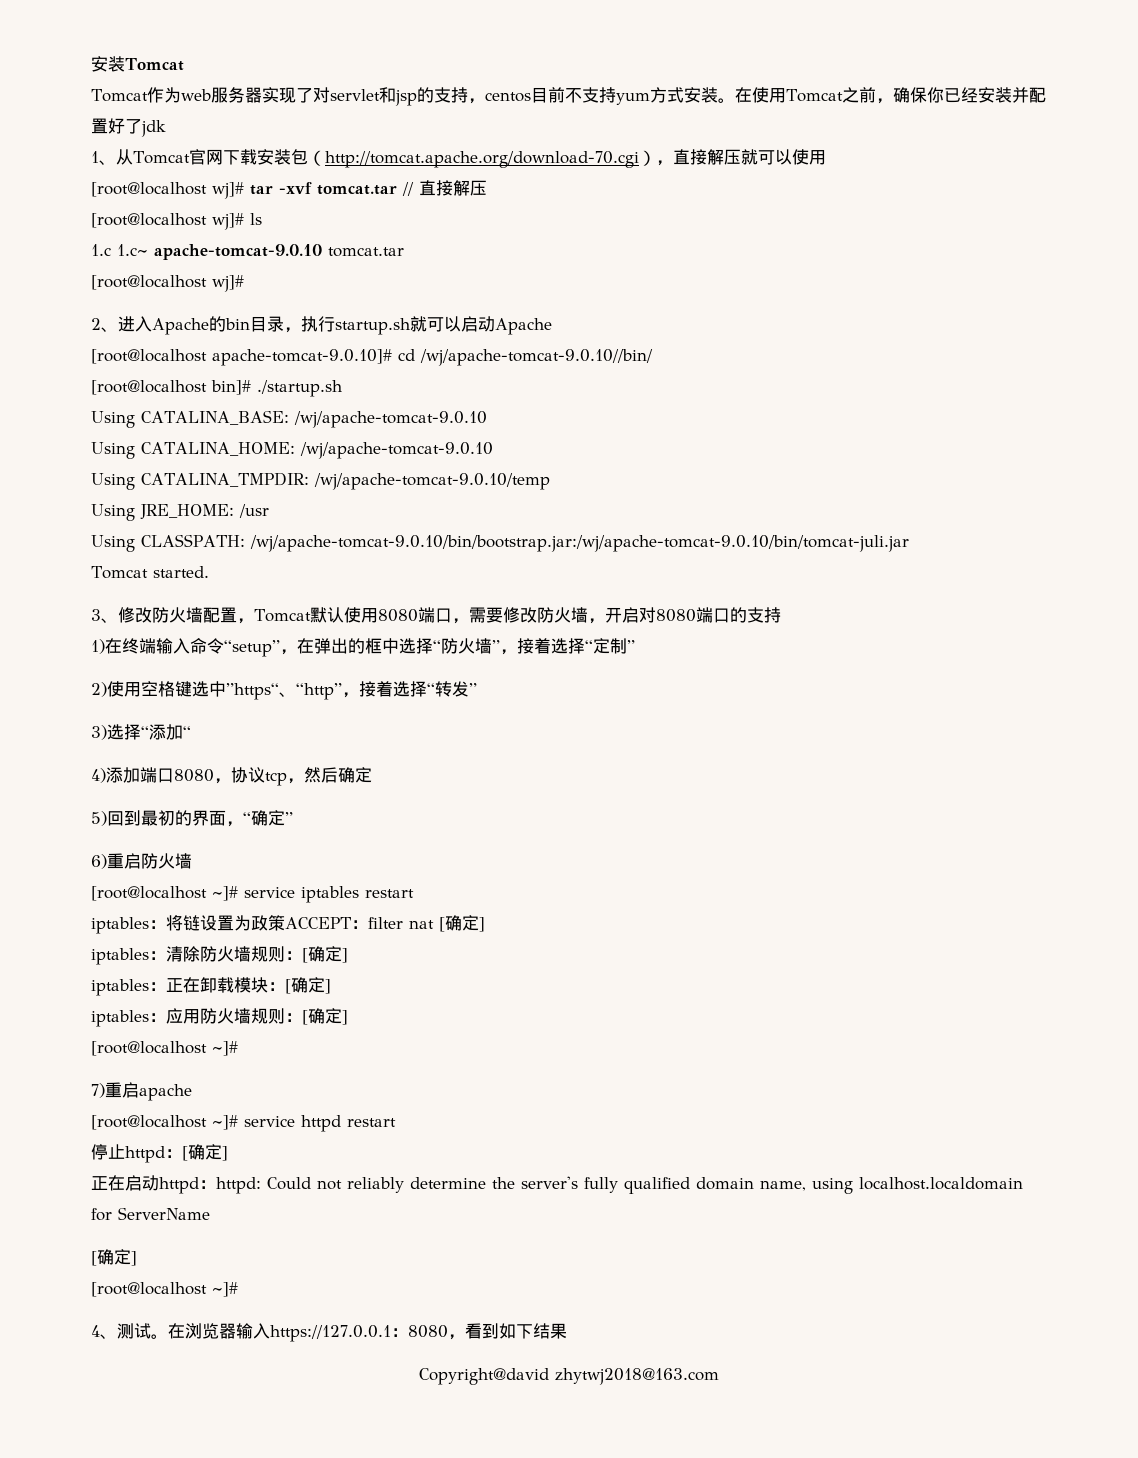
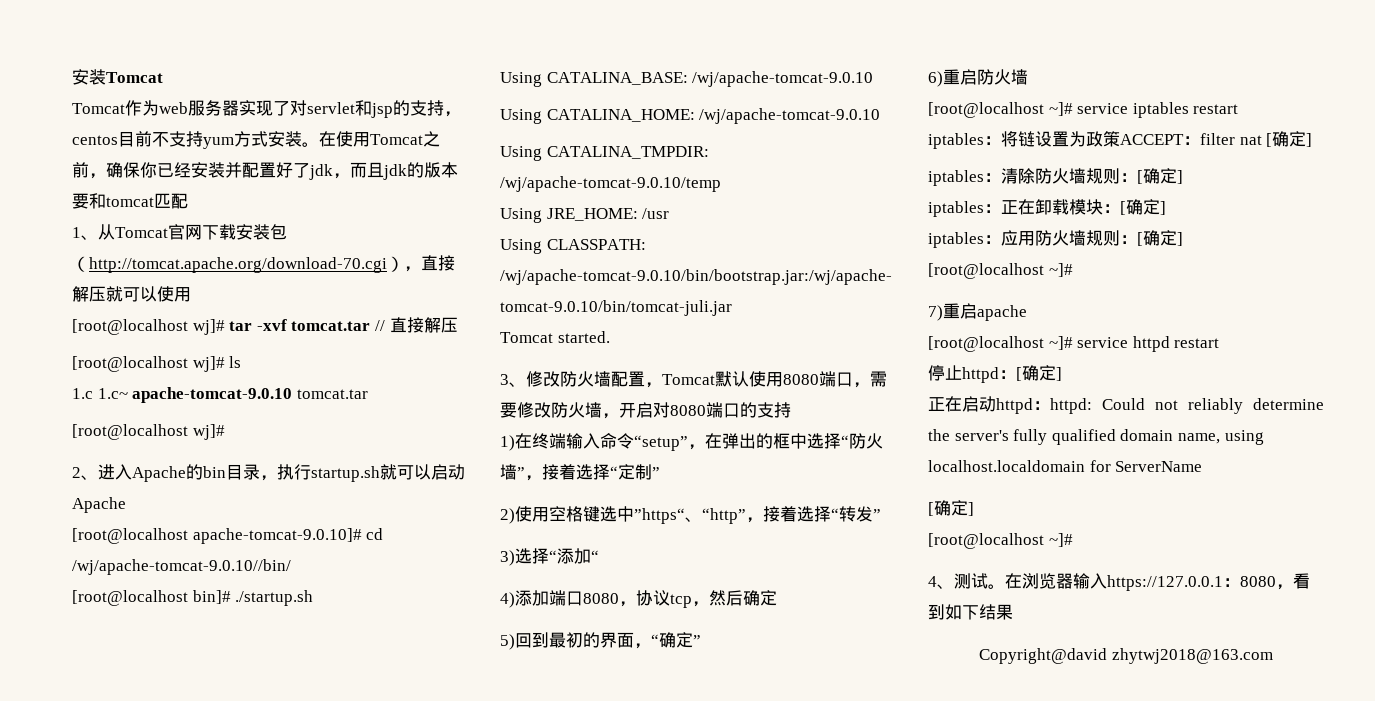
(166, 128) none -> [333,162,458,180] [72,193,188,209] ，而且jdk的版本要和tomcat匹配

